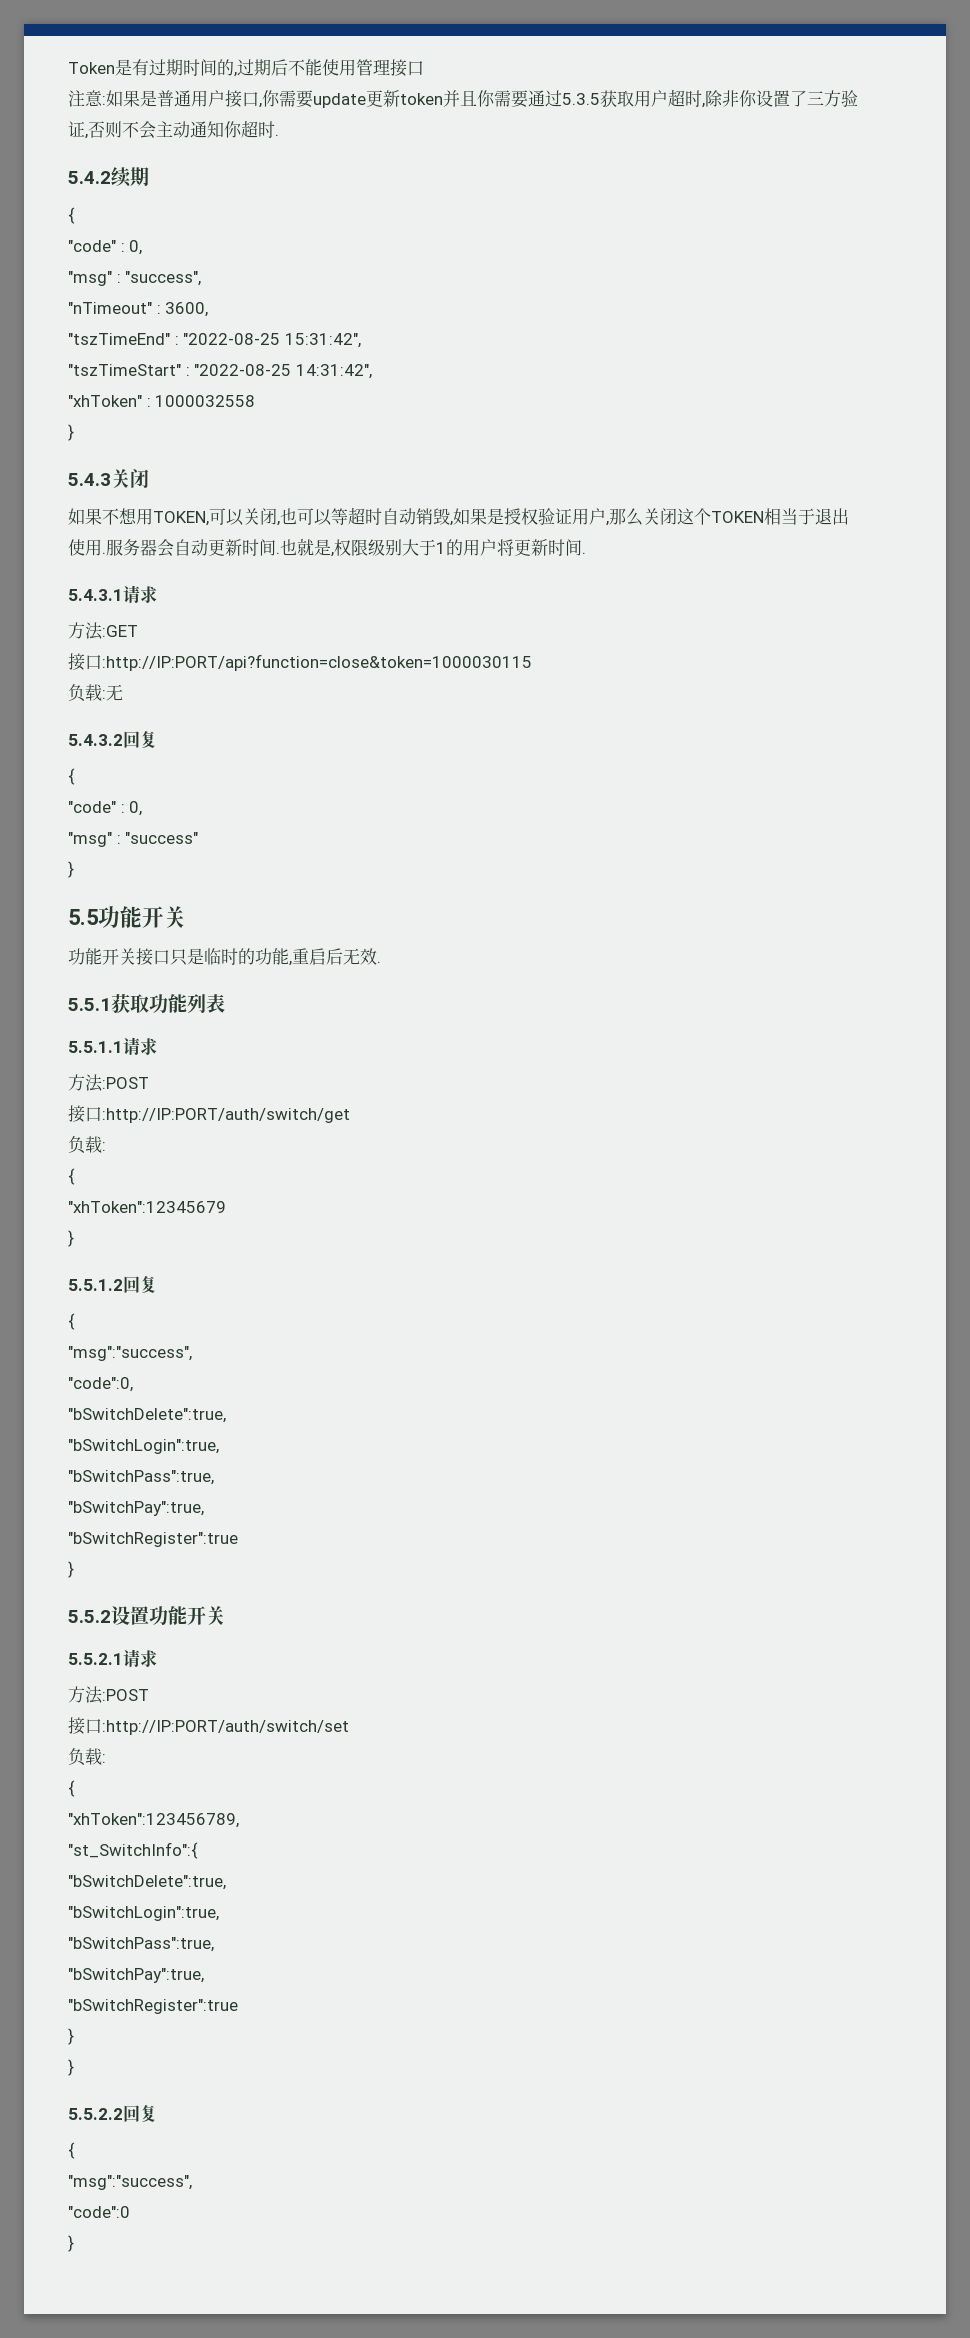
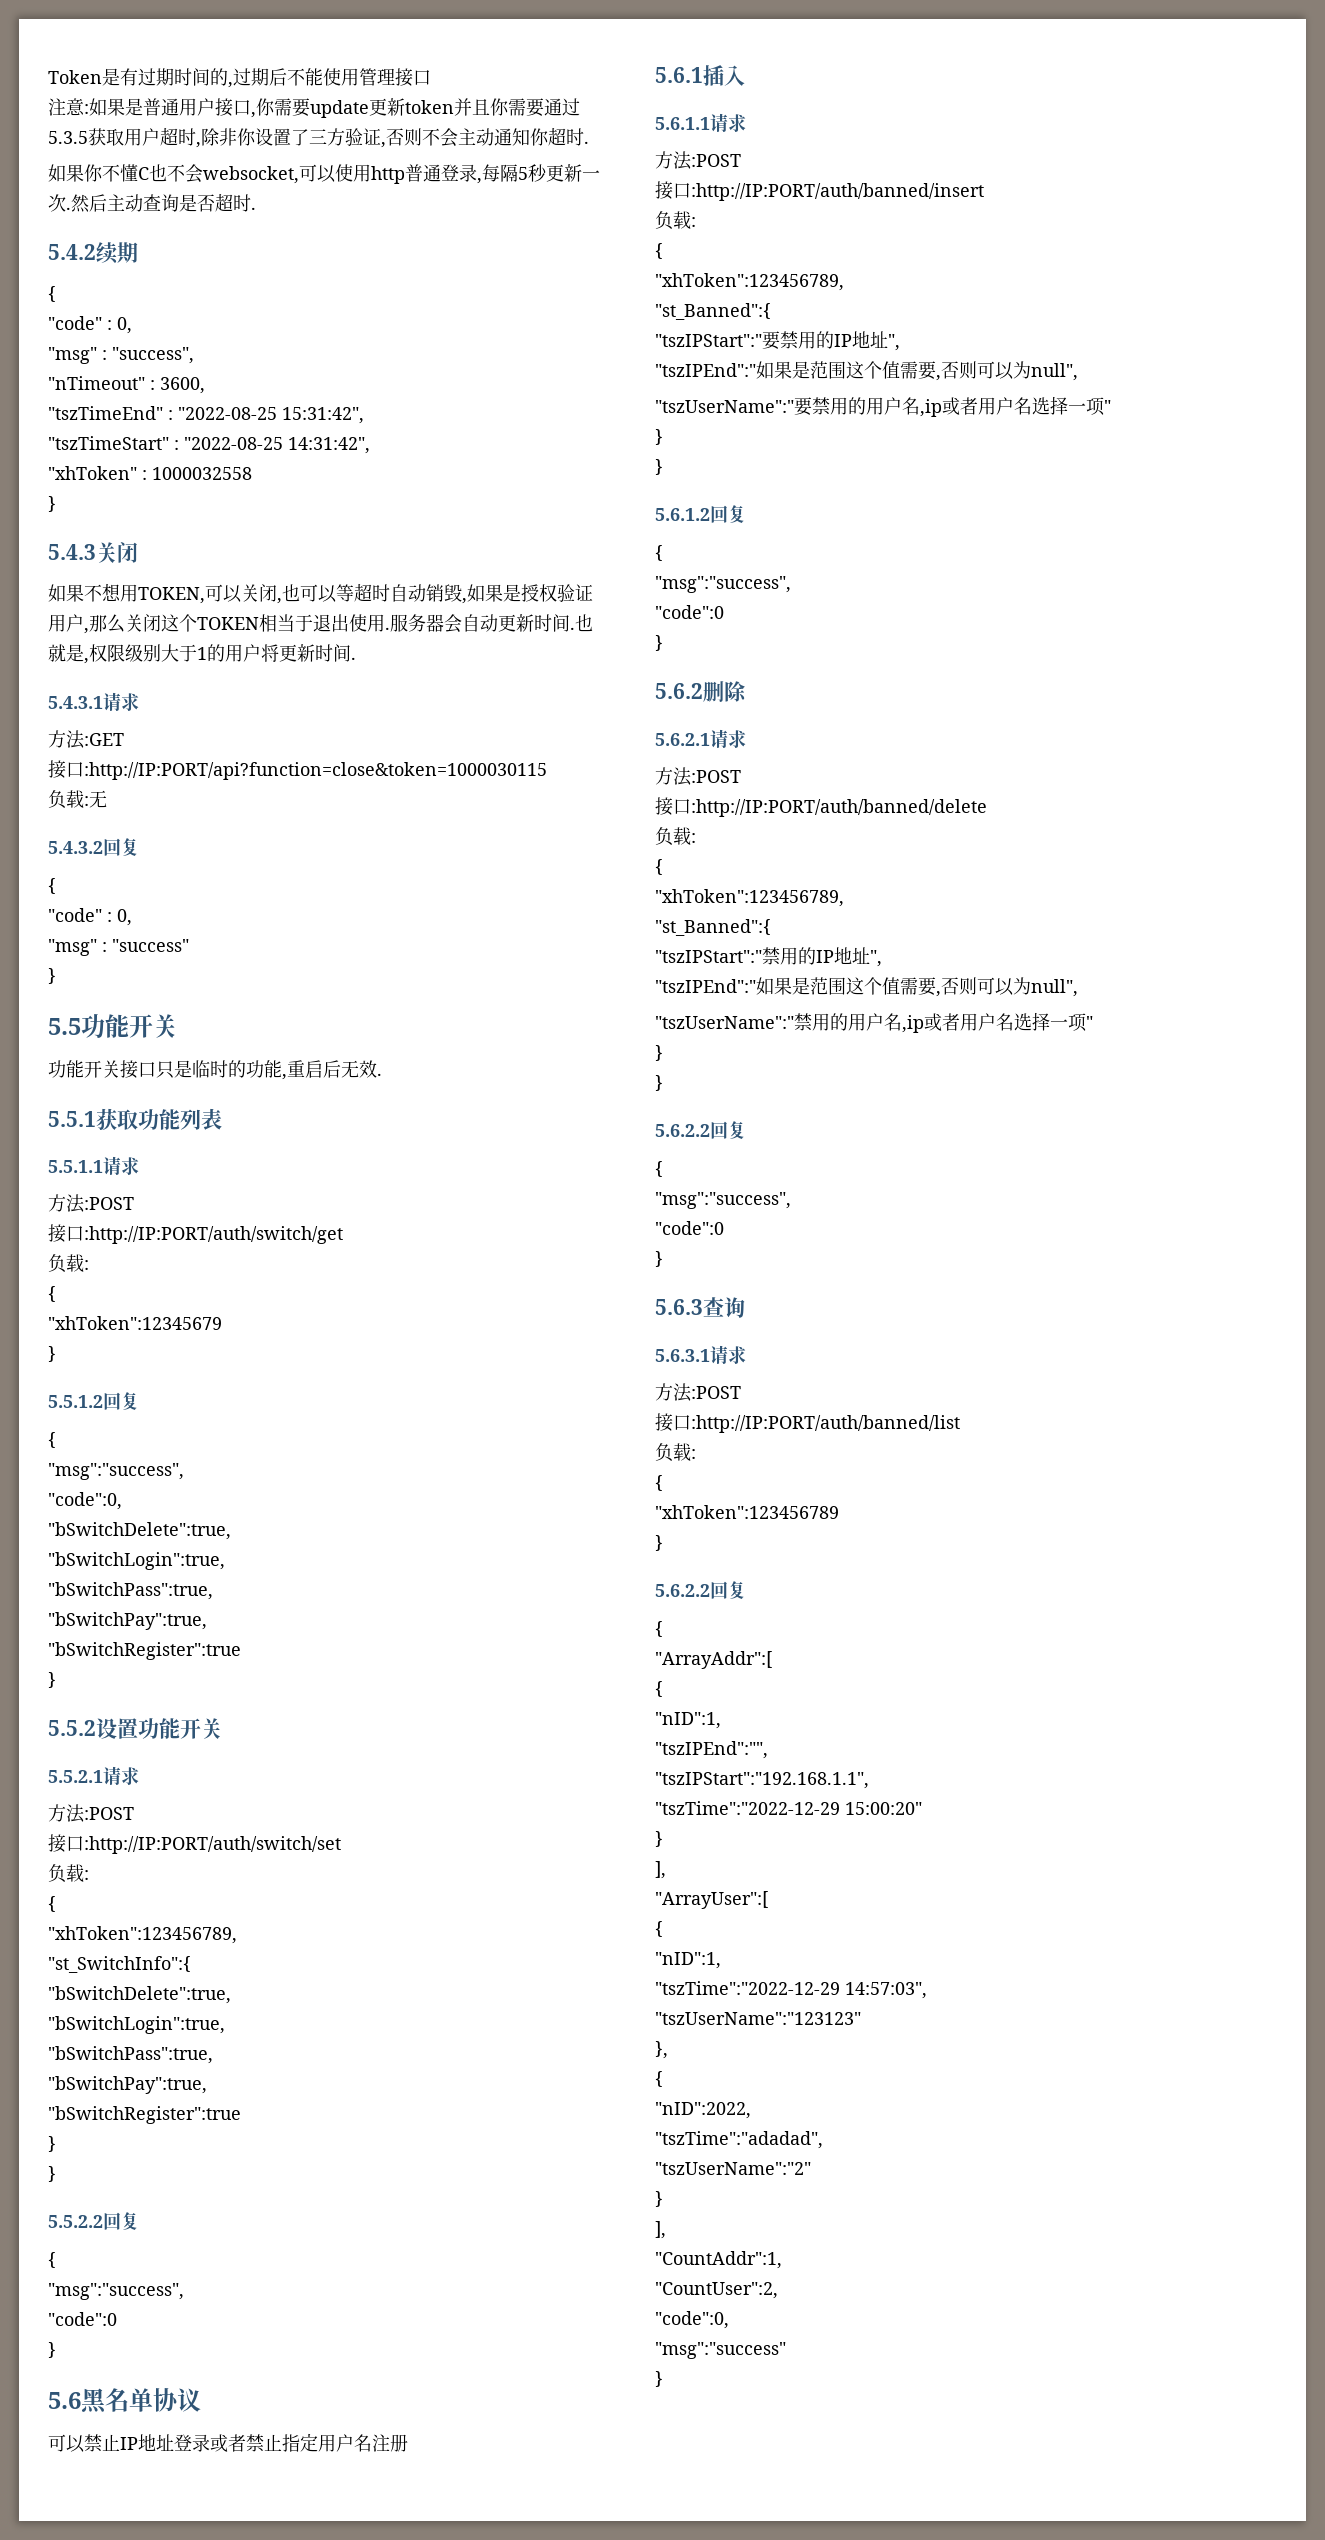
(279, 135) none -> [48,164,600,184] [48,193,256,213] // 如果你不懂C也不会websocket,可以使用http普通登录,每隔5秒更新一次.然后主动查询是否超时.
(74, 2243) none -> [48,2388,201,2414] [48,2433,408,2453] [655,65,745,86] [655,113,746,133] [655,151,741,170] [655,181,984,201] [655,211,696,230] [655,243,663,259] [655,273,844,291] [655,303,771,320] [655,331,900,351] [655,361,1078,381] [655,396,1111,417] [655,429,663,445] [655,459,663,475] [655,505,746,523] [655,545,663,561] [655,576,791,593] [655,605,724,619] [655,635,663,651] [655,681,747,702] [655,729,746,749] [655,767,741,786] [655,797,987,817] [655,827,696,846] [655,859,663,875] [655,889,844,907] [655,919,771,936] [655,947,882,967] [655,977,1078,997] [655,1012,1093,1033] [655,1045,663,1061] [655,1075,663,1091] [655,1121,746,1139] [655,1161,663,1177] [655,1192,791,1209] [655,1221,724,1235] [655,1251,663,1267] [655,1297,745,1318] [655,1345,746,1365] [655,1383,741,1402] [655,1413,960,1433] [655,1443,696,1462] [655,1475,663,1491] [655,1505,839,1519] [655,1535,663,1551] [655,1581,746,1599] [655,1621,663,1637] [655,1651,772,1669] [655,1681,663,1697] [655,1712,721,1729] [655,1741,768,1759] [655,1772,869,1789] [655,1801,922,1815] [655,1831,663,1847] [655,1861,666,1879] [655,1891,768,1909] [655,1921,663,1937] [655,1952,721,1969] [655,1981,927,1999] [655,2012,861,2025] [655,2041,668,2059] [655,2071,663,2087] [655,2102,751,2119] [655,2131,823,2149] [655,2162,811,2175] [655,2191,663,2207] [655,2221,666,2239] [655,2251,782,2269] [655,2282,778,2299] [655,2311,729,2329] [655,2342,786,2359] [655,2371,663,2387] // 5.6黑名单协议 // 可以禁止IP地址登录或者禁止指定用户名注册 // 5.6.1插入 // 5.6.1.1请求 // 方法:POST // 接口:http://IP:PORT/auth/banned/insert // 负载: // { // "xhToken":123456789, // "st_Banned":{ // "tszIPStart":"要禁用的IP地址", // "tszIPEnd":"如果是范围这个值需要,否则可以为null", // "tszUserName":"要禁用的用户名,ip或者用户名选择一项" // } // } // 5.6.1.2回复 // { // "msg":"success", // "code":0 // } // 5.6.2删除 // 5.6.2.1请求 // 方法:POST // 接口:http://IP:PORT/auth/banned/delete // 负载: // { // "xhToken":123456789, // "st_Banned":{ // "tszIPStart":"禁用的IP地址", // "tszIPEnd":"如果是范围这个值需要,否则可以为null", // "tszUserName":"禁用的用户名,ip或者用户名选择一项" // } // } // 5.6.2.2回复 // { // "msg":"success", // "code":0 // } // 5.6.3查询 // 5.6.3.1请求 // 方法:POST // 接口:http://IP:PORT/auth/banned/list // 负载: // { // "xhToken":123456789 // } // 5.6.2.2回复 // { // "ArrayAddr":[ // { // "nID":1, // "tszIPEnd":"", // "tszIPStart":"192.168.1.1", // "tszTime":"2022-12-29 15:00:20" // } // ], // "ArrayUser":[ // { // "nID":1, // "tszTime":"2022-12-29 14:57:03", // "tszUserName":"123123" // }, // { // "nID":2022, // "tszTime":"adadad", // "tszUserName":"2" // } // ], // "CountAddr":1, // "CountUser":2, // "code":0, // "msg":"success" // }

